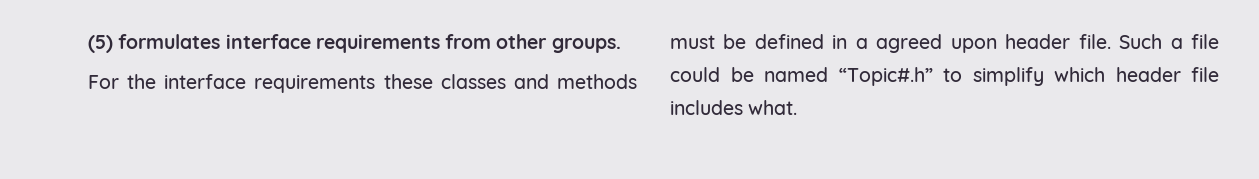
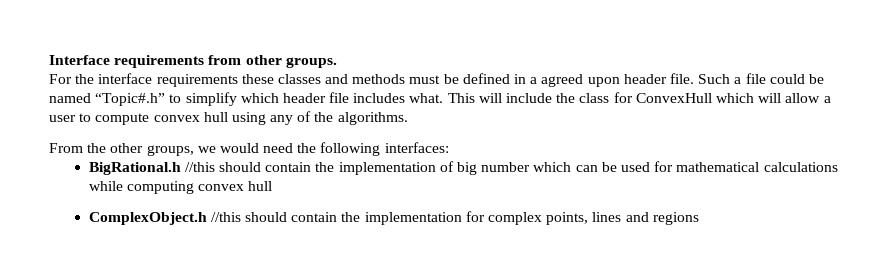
[88,34,311,53] (5) formulates interface -> [49,55,110,65] Interface
(798, 107) none -> [447,92,831,103] [49,111,408,125] [49,142,449,156] [88,161,838,175] [88,181,273,194] [88,211,699,225] This will include the class for ConvexHull which will allow a user to compute convex hull using any of the algorithms. // From the other groups, we would need the following interfaces: // BigRational.h //this should contain the implementation of big number which can be used for mathematical calculations while computing convex hull // ComplexObject.h //this should contain the implementation for complex points, lines and regions

